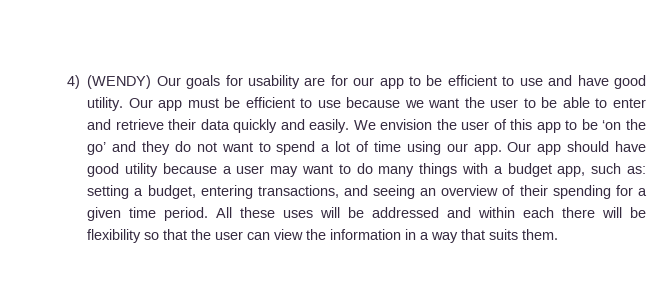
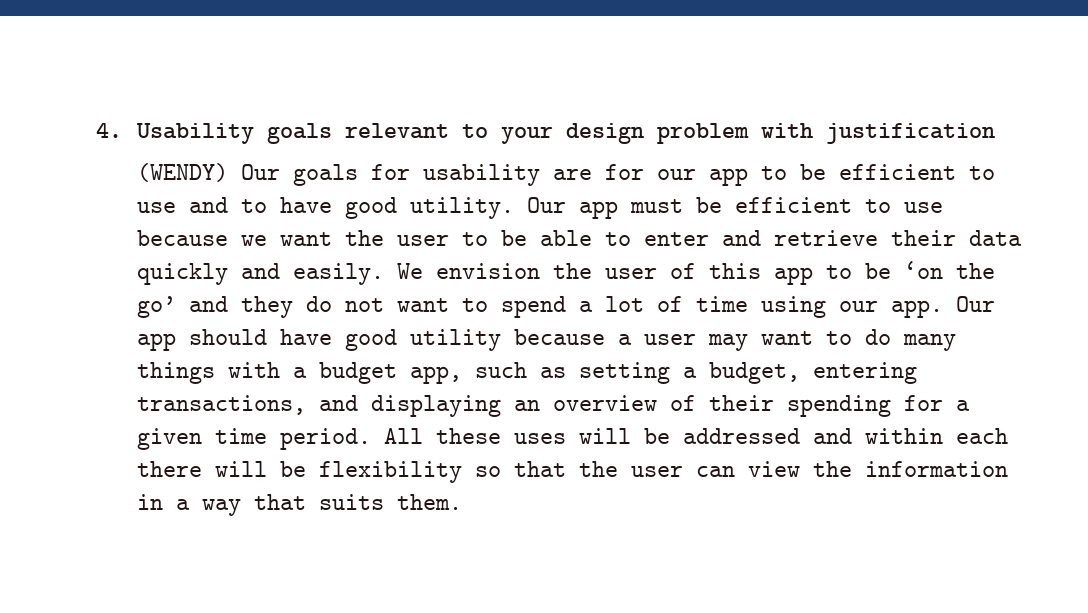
[67,75,81,89] 4) -> [96,123,996,144] 4. Usability goals relevant to your design problem with justification //
(573, 80) none -> [241,199,268,213] to
[626,166,646,174] as: -> [540,367,567,378] as
[373,185,416,199] seeing -> [371,395,502,417] displaying

